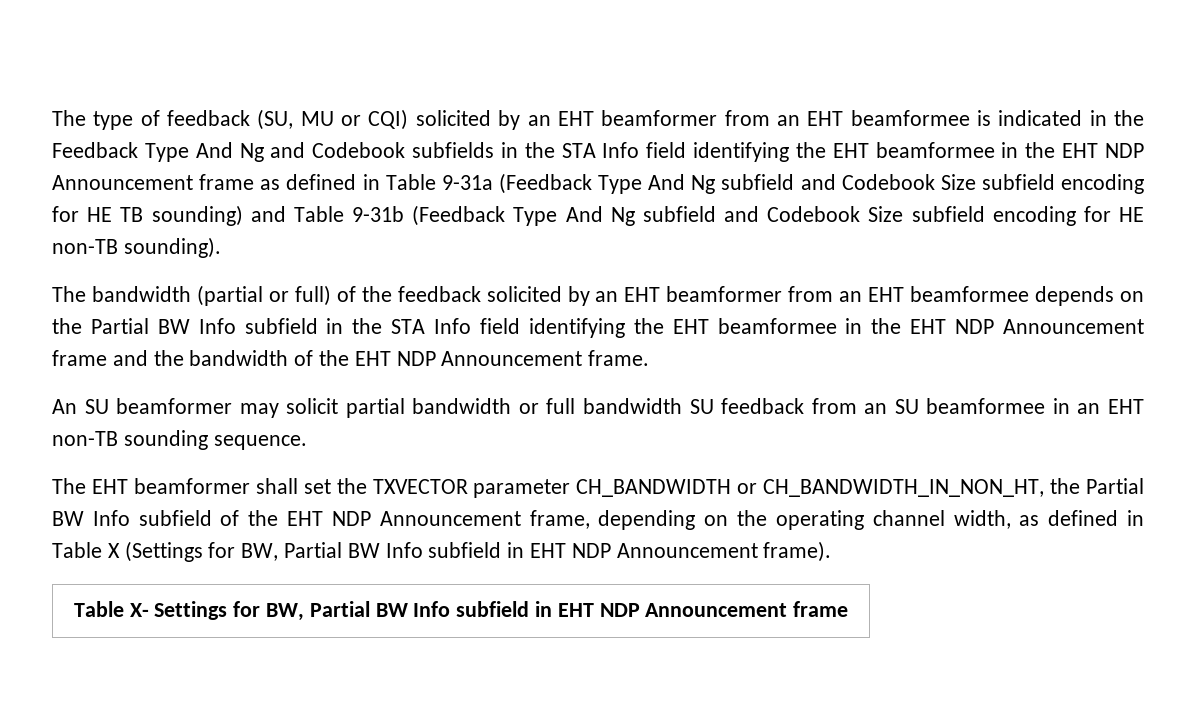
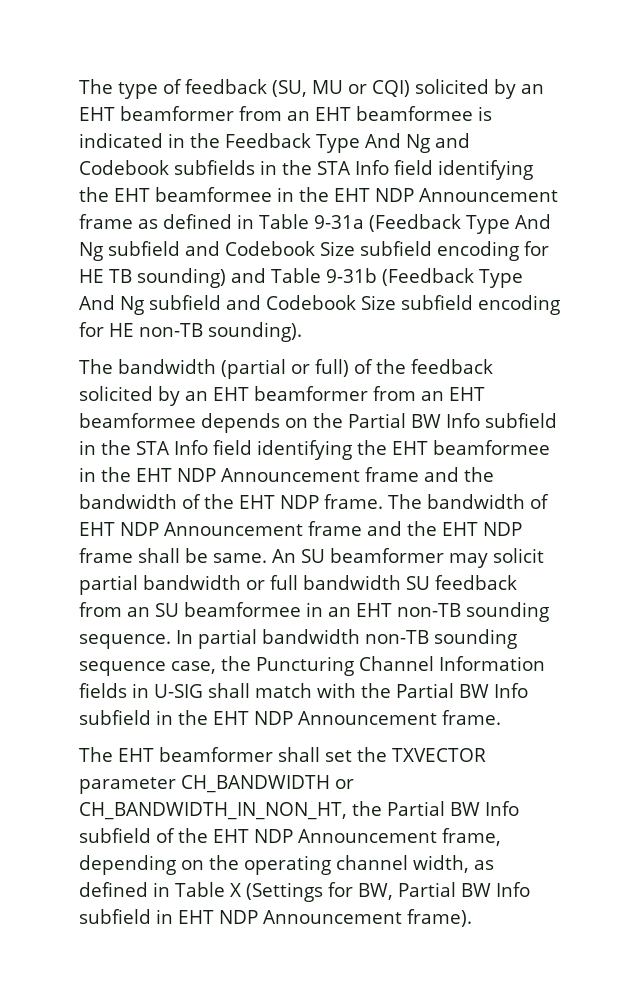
[441,350,650,366] Announcement frame. // -> [324,494,549,509] [79,521,522,536] [79,548,267,563] frame. The bandwidth of EHT NDP Announcement frame and the EHT NDP frame shall be same.
(307, 442) none -> [176,629,517,649] [79,656,545,676] [79,683,528,698] [79,710,501,725] In partial bandwidth non-TB sounding sequence case, the Puncturing Channel Information fields in U-SIG shall match with the Partial BW Info subfield in the EHT NDP Announcement frame.
[73,601,849,621] // Table X- Settings for BW, Partial BW Info subfield in EHT NDP Announcement frame -> (472, 918) none

